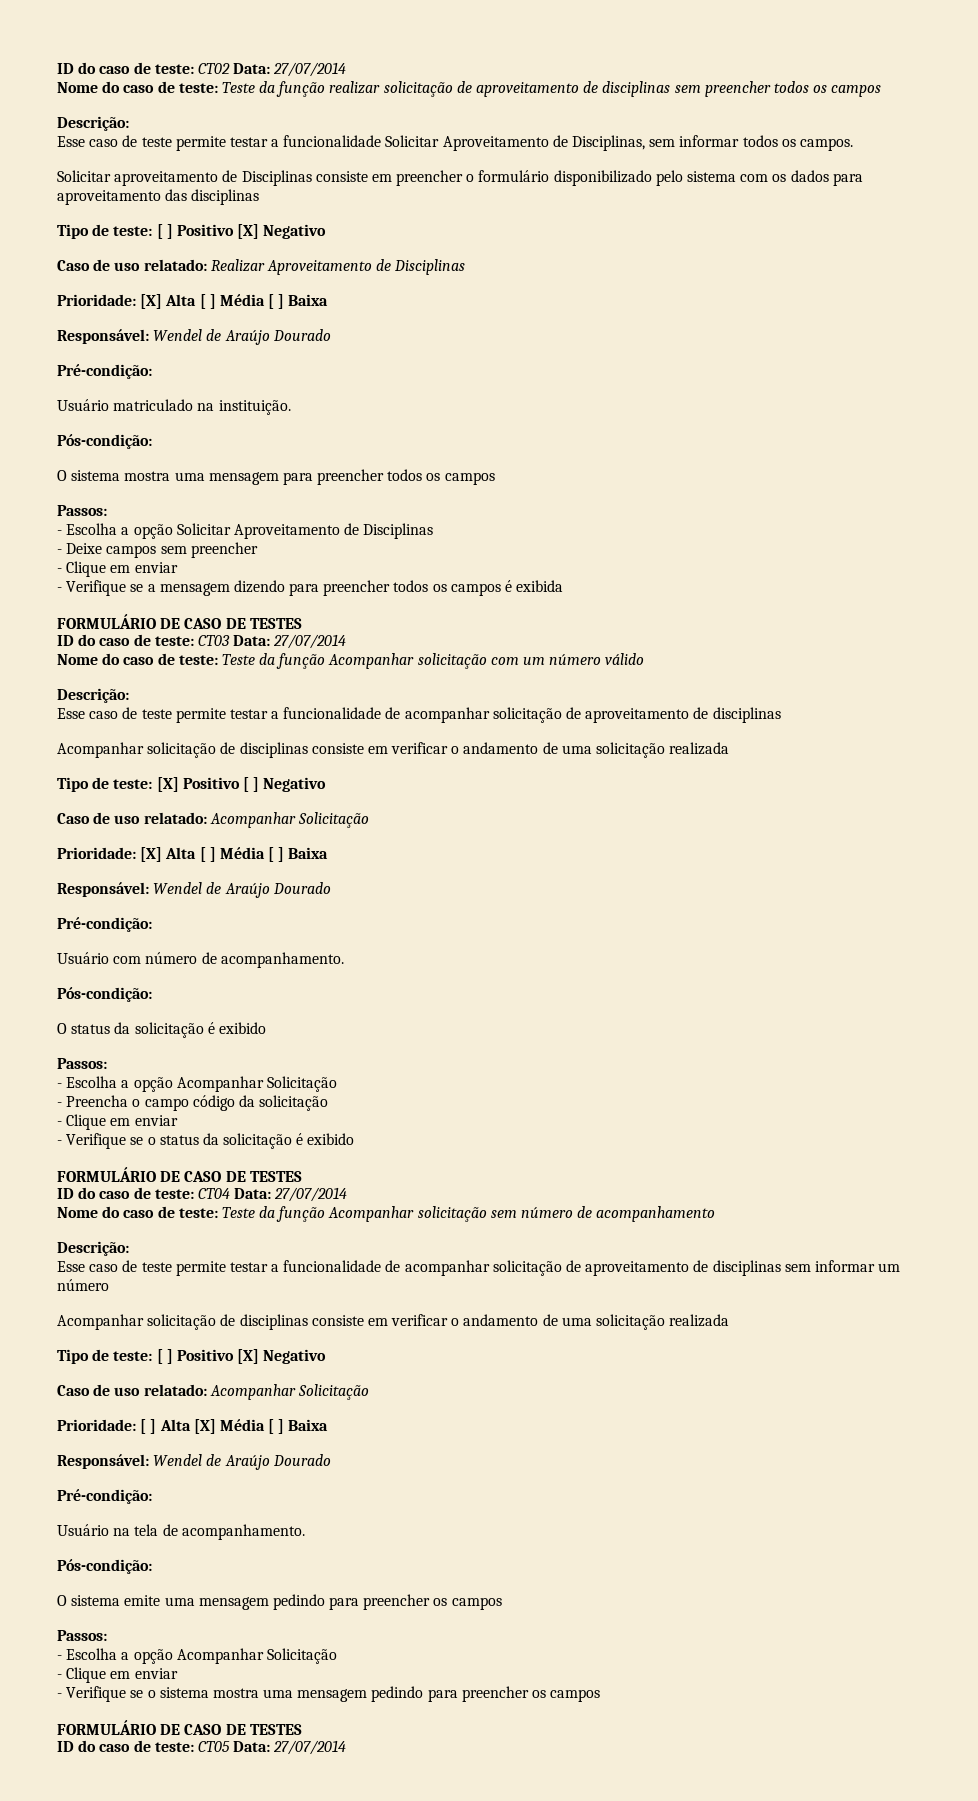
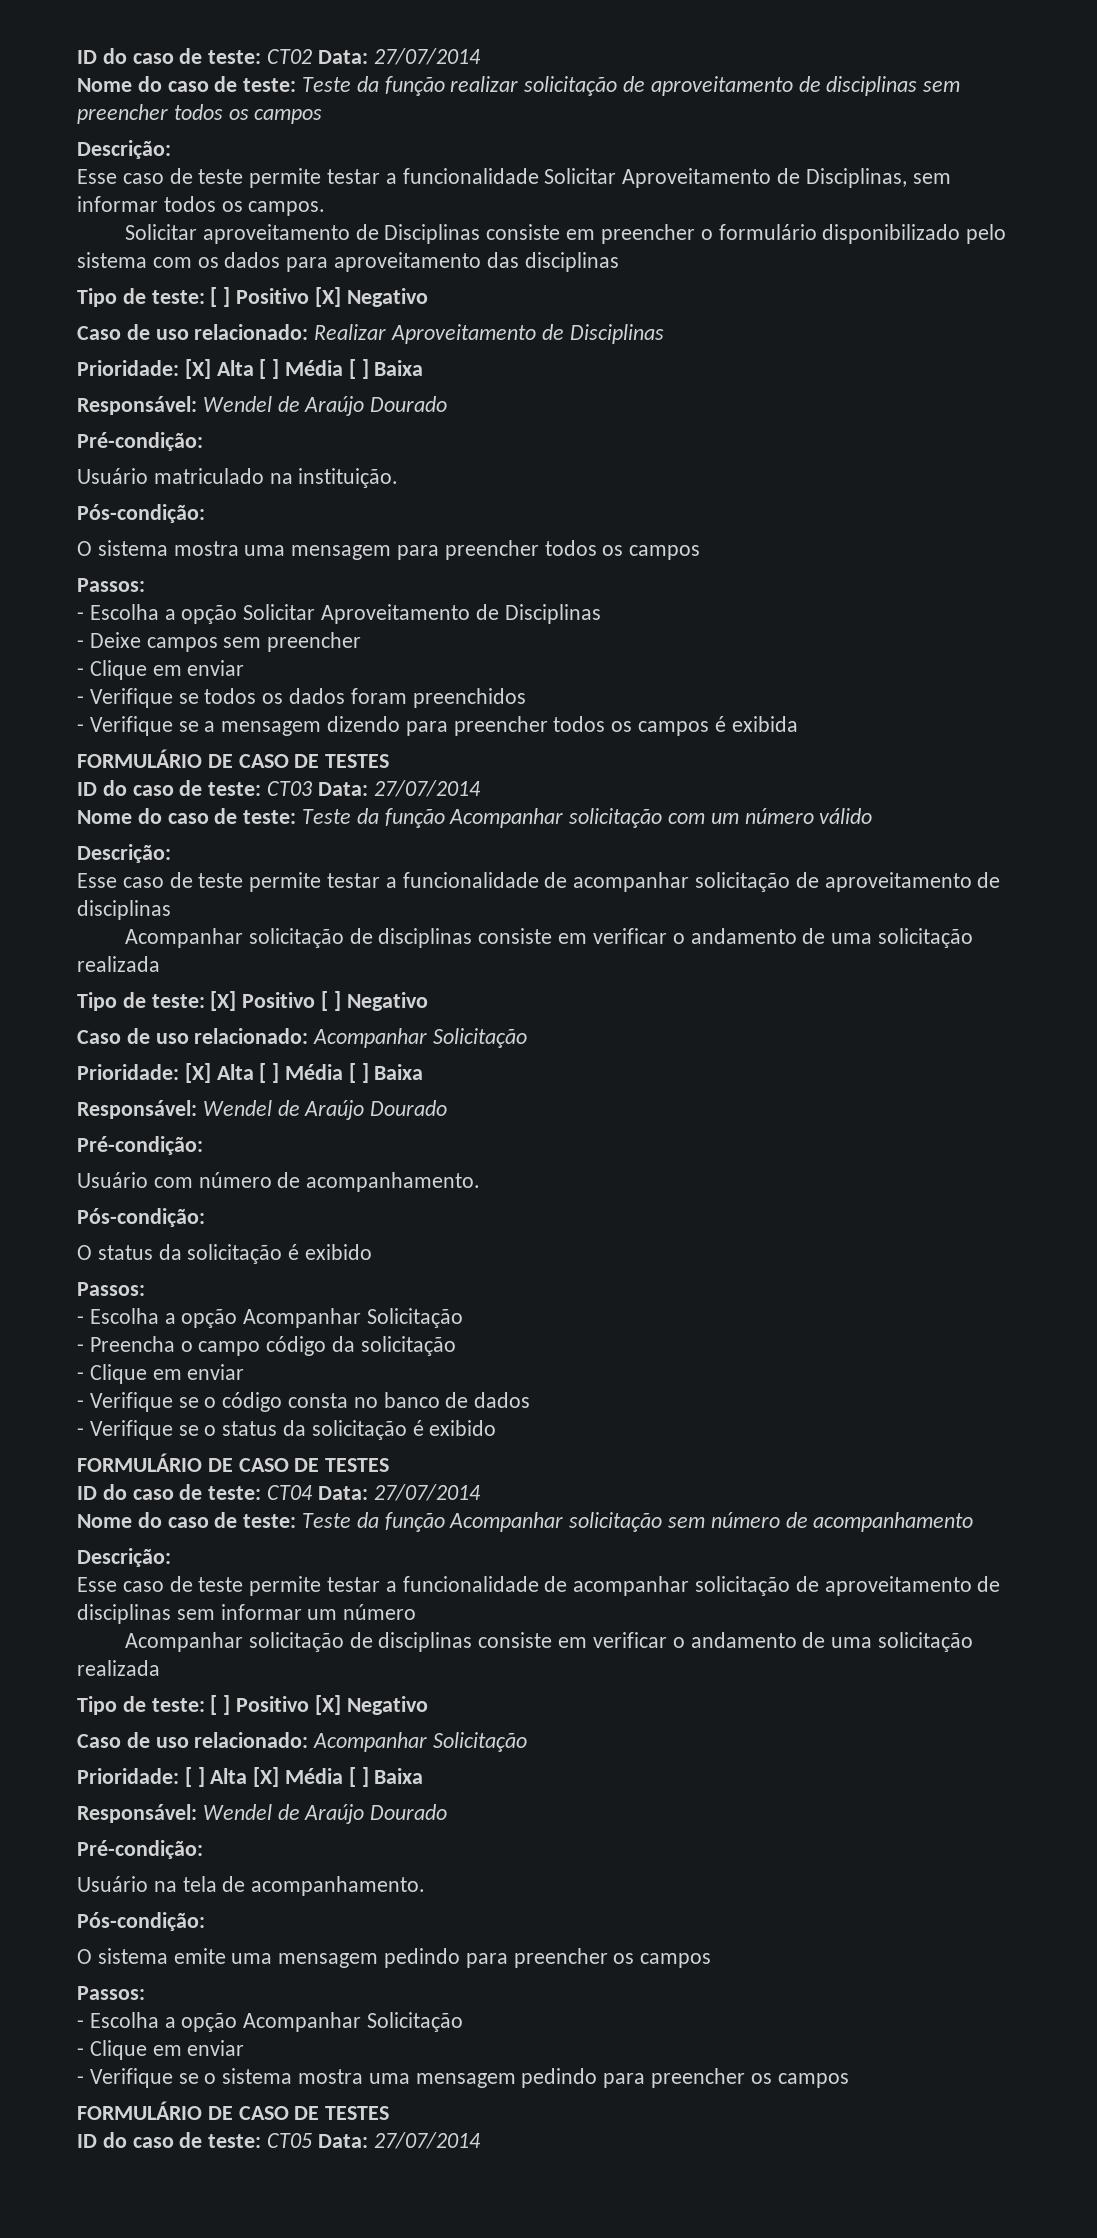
[143,259,207,271] relatado: -> [194,324,309,340] relacionado:
(178, 567) none -> [77,688,526,708] // - Verifique se todos os dados foram preenchidos
[143,812,207,824] relatado: -> [194,1028,309,1044] relacionado:
(178, 1120) none -> [77,1392,531,1412] // - Verifique se o código consta no banco de dados
[143,1384,207,1396] relatado: -> [194,1732,309,1748] relacionado:

